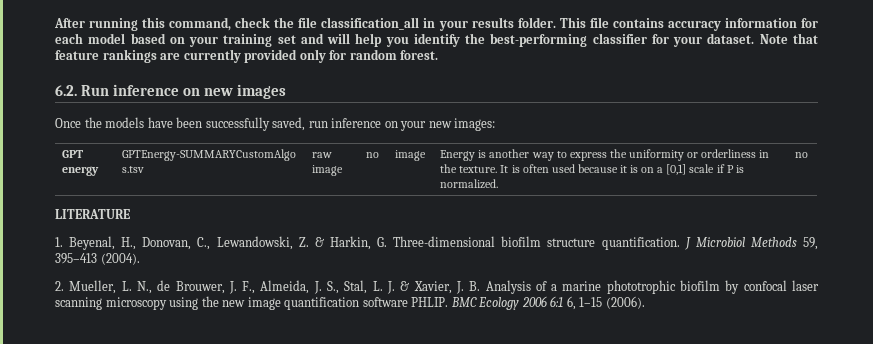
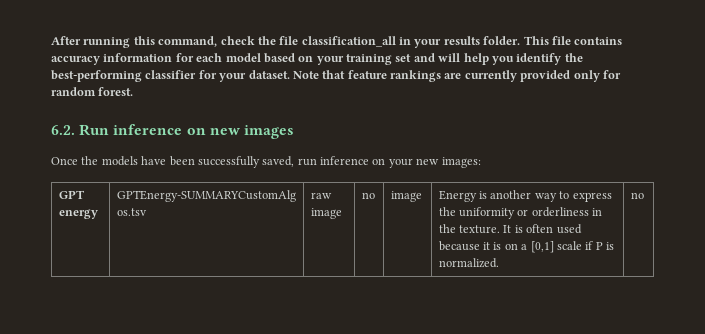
[55,209,130,219] [55,236,819,250] [55,253,140,265] [55,280,819,294] [55,296,645,310] // LITERATURE // 1. Beyenal, H., Donovan, C., Lewandowski, Z. & Harkin, G. Three-dimensional biofilm structure quantification. J Microbiol Methods 59, 395–413 (2004). // 2. Mueller, L. N., de Brouwer, J. F., Almeida, J. S., Stal, L. J. & Xavier, J. B. Analysis of a marine phototrophic biofilm by confocal laser scanning microscopy using the new image quantification software PHLIP. BMC Ecology 2006 6:1 6, 1–15 (2006). -> (644, 195) none

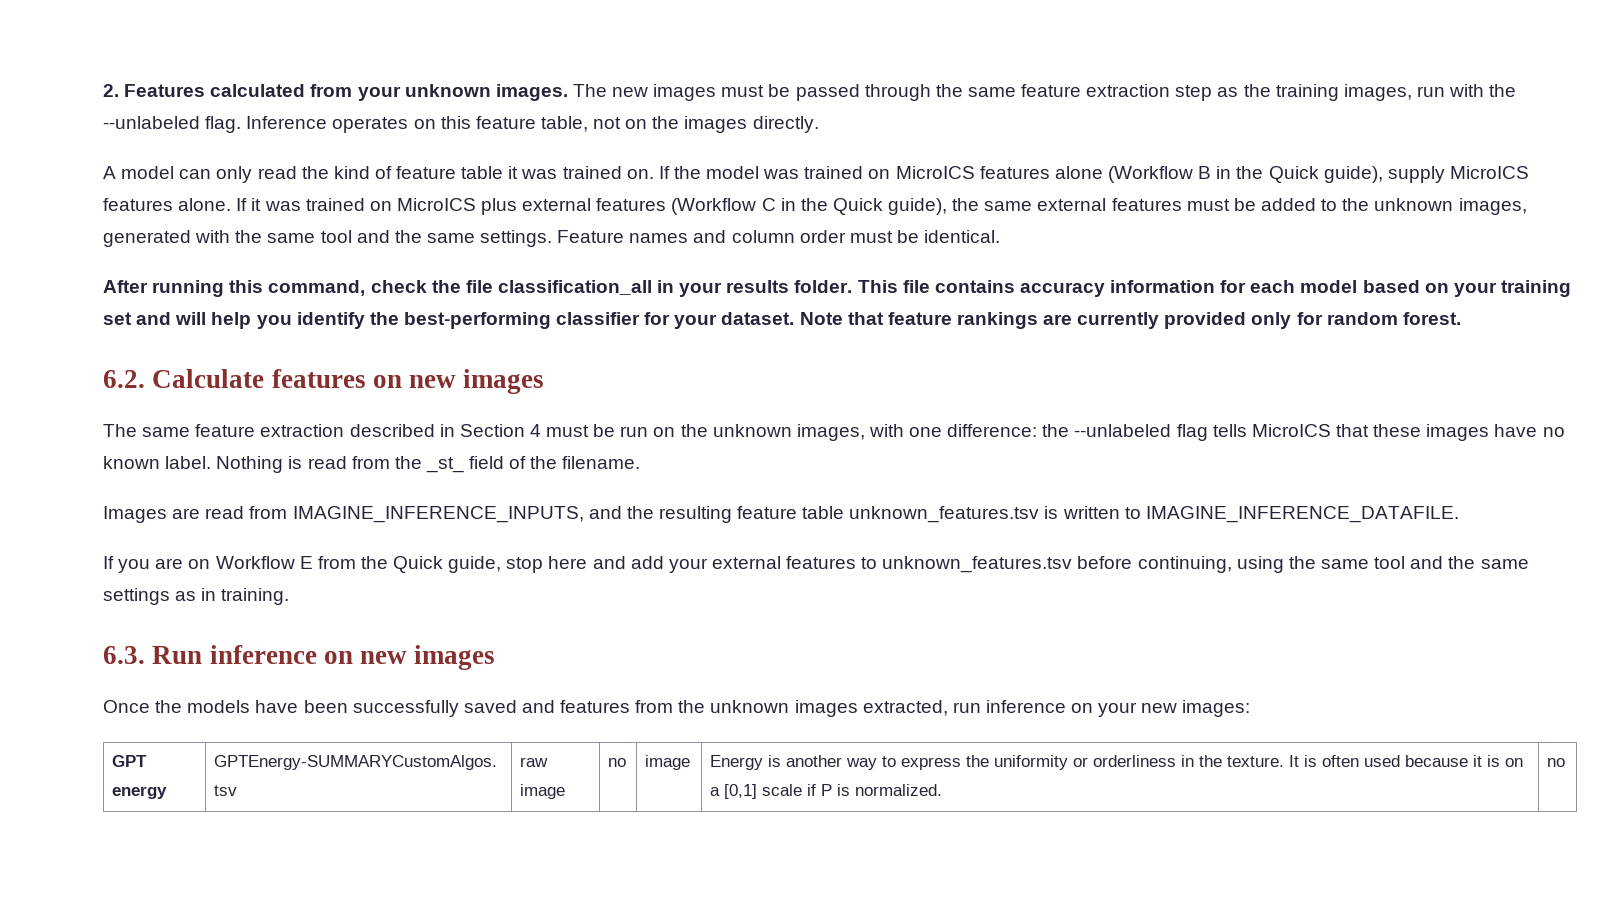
(51, 40) none -> [103,84,1517,101] [103,116,819,133] [103,166,1529,183] [103,198,1527,215] [103,230,1001,247] 2. Features calculated from your unknown images. The new images must be passed through the same feature extraction step as the training images, run with the --unlabeled flag. Inference operates on this feature table, not on the images directly. // A model can only read the kind of feature table it was trained on. If the model was trained on MicroICS features alone (Workflow B in the Quick guide), supply MicroICS features alone. If it was trained on MicroICS plus external features (Workflow C in the Quick guide), the same external features must be added to the unknown images, generated with the same tool and the same settings. Feature names and column order must be identical. //
(75, 130) none -> [152,369,545,394] [103,424,1565,441] [103,456,641,473] [103,506,1459,523] [103,556,1529,573] [103,588,290,605] [103,646,145,664] Calculate features on new images // The same feature extraction described in Section 4 must be run on the unknown images, with one difference: the --unlabeled flag tells MicroICS that these images have no known label. Nothing is read from the _st_ field of the filename. // Images are read from IMAGINE_INFERENCE_INPUTS, and the resulting feature table unknown_features.tsv is written to IMAGINE_INFERENCE_DATAFILE. // If you are on Workflow E from the Quick guide, stop here and add your external features to unknown_features.tsv before continuing, using the same tool and the same settings as in training. // 6.3.
[262,156,295,167] saved, -> [463,700,948,717] saved and features from the unknown images extracted,

